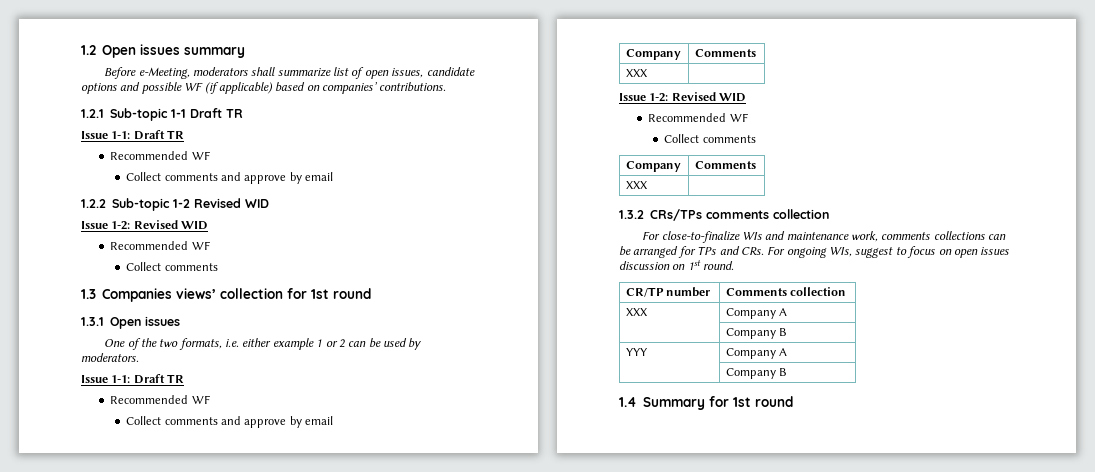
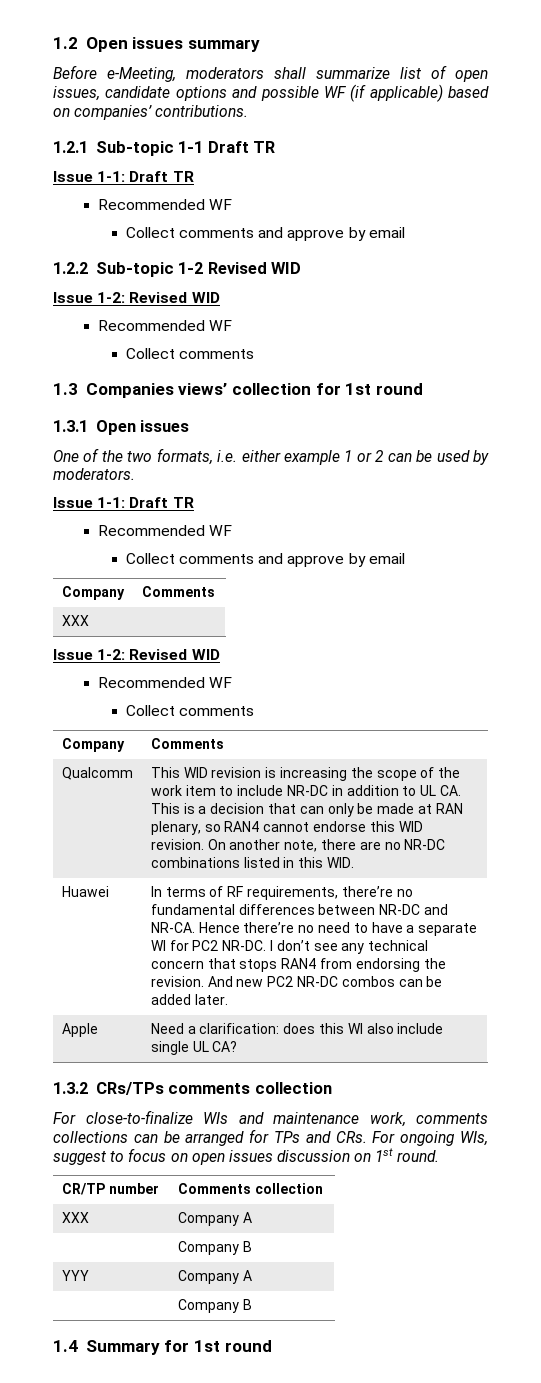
[625,181,648,189] XXX | -> [61,767,133,780] [150,767,461,781] [150,785,461,796] [150,803,463,817] [150,821,423,835] [150,839,446,852] [150,857,354,868] [61,886,109,897] [150,886,413,900] [150,904,448,915] [150,922,478,936] [150,940,429,954] [150,958,446,972] [150,976,443,987] [150,994,228,1005] [61,1023,98,1037] [150,1023,444,1034] [150,1041,238,1055] Qualcomm | This WID revision is increasing the scope of the work item to include NR-DC in addition to UL CA. This is a decision that can only be made at RAN plenary, so RAN4 cannot endorse this WID revision. On another note, there are no NR-DC combinations listed in this WID. // Huawei | In terms of RF requirements, there’re no fundamental differences between NR-DC and NR-CA. Hence there’re no need to have a separate WI for PC2 NR-DC. I don’t see any technical concern that stops RAN4 from endorsing the revision. And new PC2 NR-DC combos can be added later. // Apple | Need a clarification: does this WI also include single UL CA?

